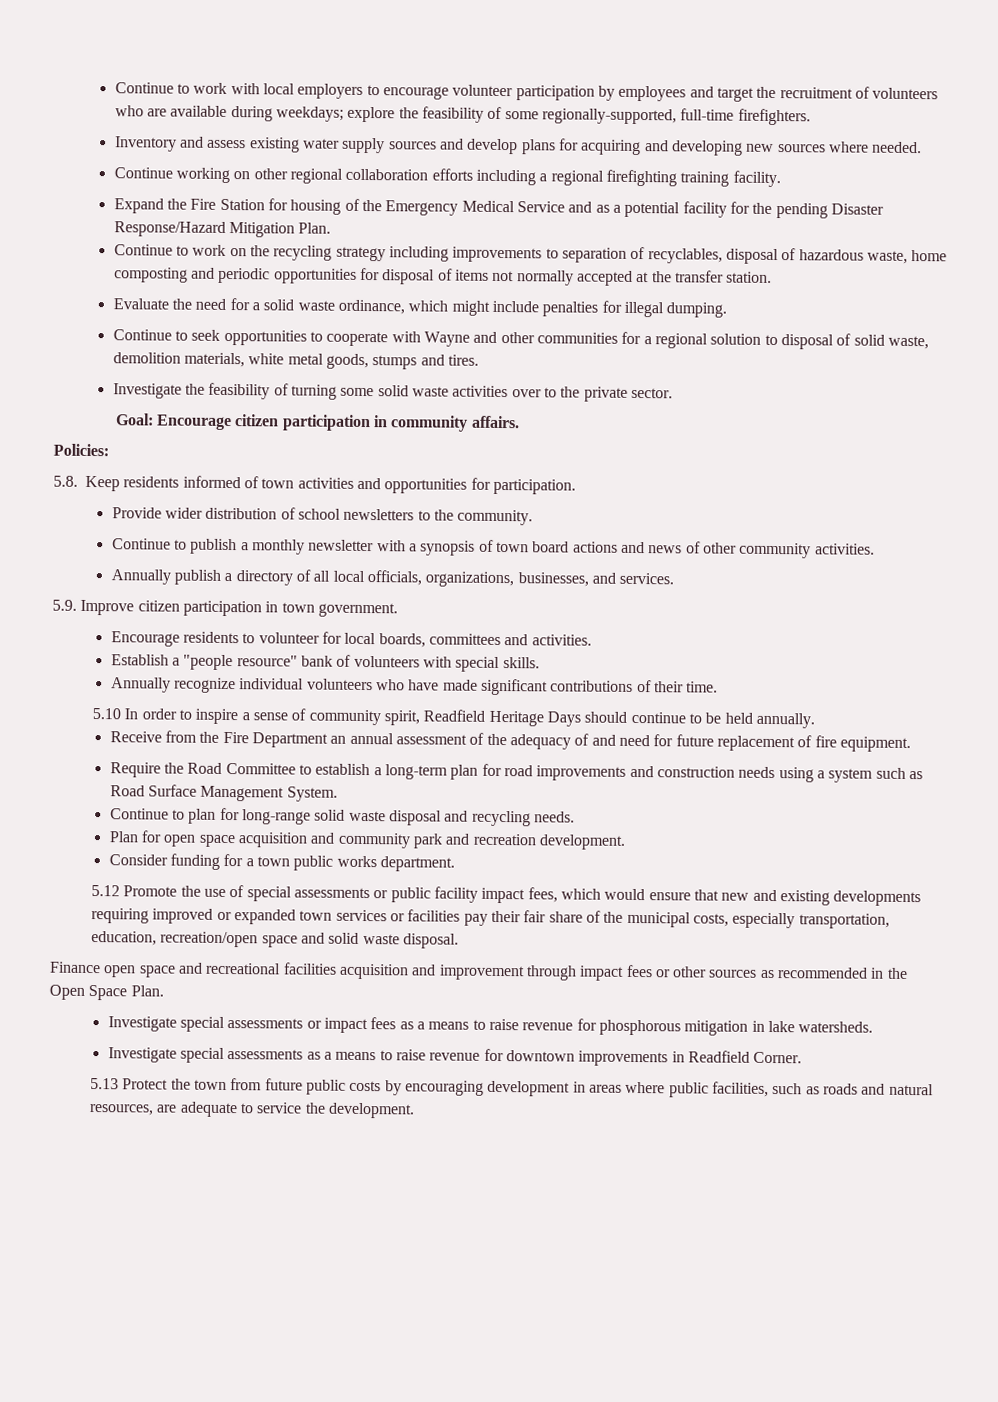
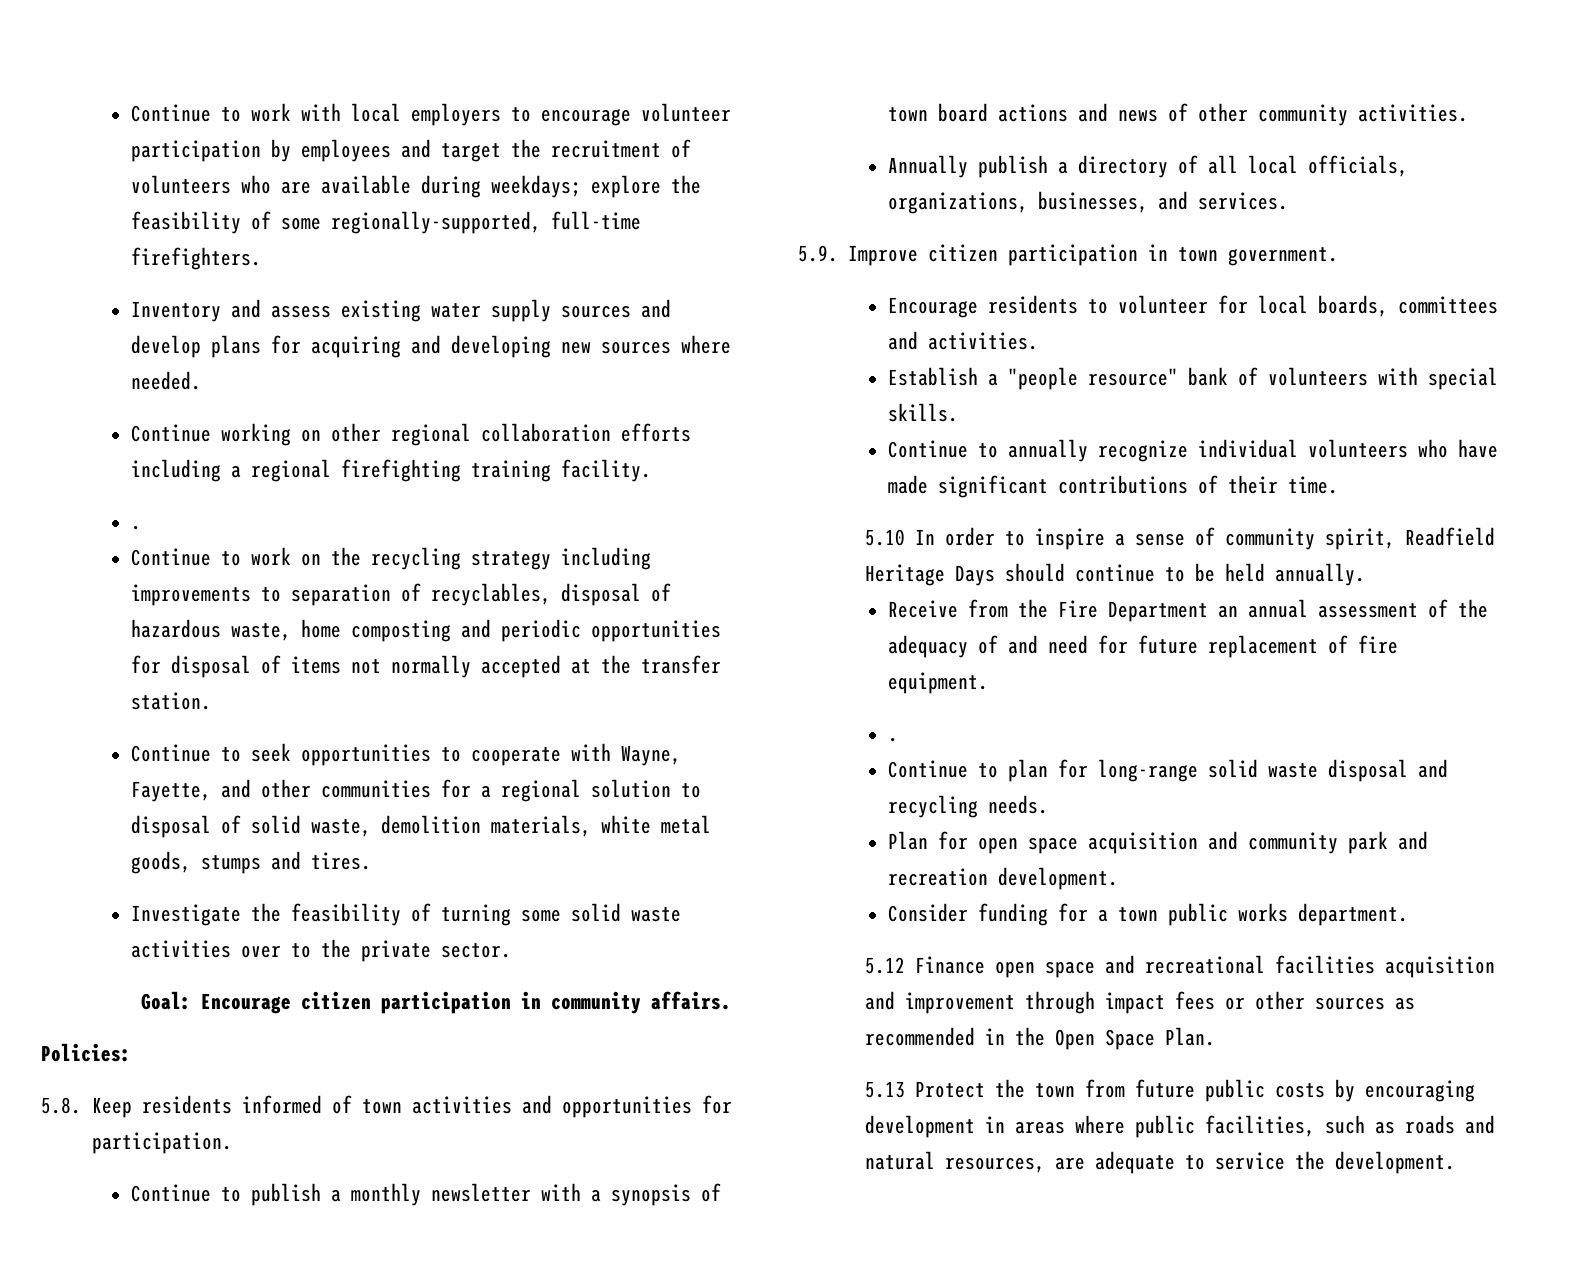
[113,198,884,219] [113,221,332,238] Expand the Fire Station for housing of the Emergency Medical Service and as a potential facility for the pending Disaster Response/Hazard Mitigation Plan. -> [131,525,142,530] .
[112,298,728,318] // Evaluate the need for a solid waste ordinance, which might include penalties for illegal dumping. -> (212, 701) none
[423,331,470,347] Wayne -> [621,745,682,766] [131,781,212,802] Wayne, Fayette,
[111,507,534,526] // Provide wider distribution of school newsletters to the community. -> (232, 1143) none
[110,677,171,693] Annually -> [888,439,1089,462] Continue to annually
[109,762,923,783] [109,784,338,802] Require the Road Committee to establish a long-term plan for road improvements and construction needs using a system such as Road Surface Management System. -> [888,737,899,742] .
[123,885,922,907] [91,908,890,929] [91,931,460,949] Promote the use of special assessments or public facility impact fees, which would ensure that new and existing developments requiring improved or expanded town services or facilities pay their fair share of the municipal costs, especially transportation, education, recreation/open space and solid waste disposal. // -> (905, 965) none
[107,1016,874,1036] [107,1047,803,1067] // Investigate special assessments or impact fees as a means to raise revenue for phosphorous mitigation in lake watersheds. // Investigate special assessments as a means to raise revenue for downtown improvements in Readfield Corner. -> (1215, 1036) none

